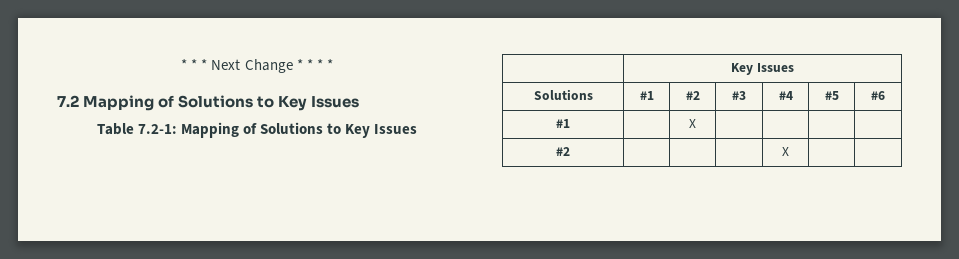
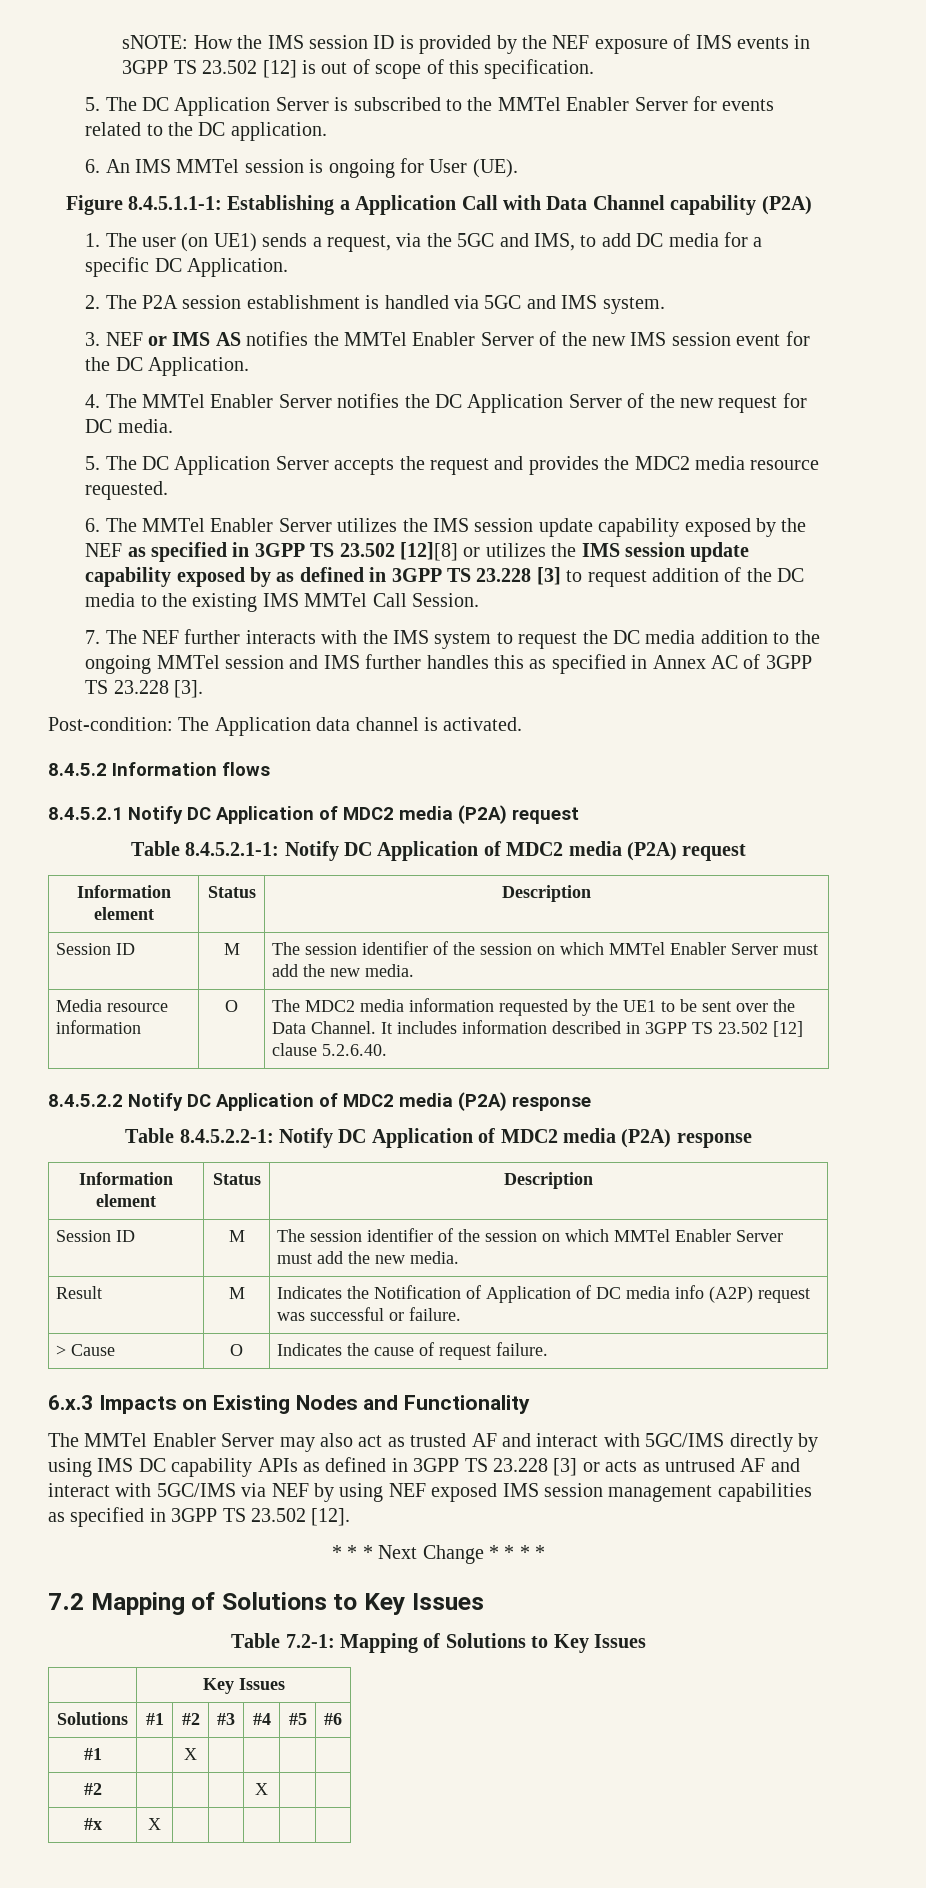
(181, 64) none -> [122,34,811,54] [122,59,595,79] [85,96,775,116] [85,122,327,141] [85,158,518,178] [65,195,812,215] [85,232,763,252] [85,257,288,277] [85,295,665,314] [85,331,810,346] [85,357,249,376] [85,393,807,413] [85,419,173,433] [85,456,820,475] [85,481,169,500] [85,518,807,537] [85,542,750,562] [85,567,805,587] [85,593,479,612] [85,629,820,649] [85,654,812,674] [85,680,203,698] [48,717,523,736] [48,762,270,776] [48,805,579,824] [130,841,747,861] [76,885,171,898] [93,907,154,920] [207,886,256,898] [502,885,591,902] [56,943,136,955] [223,943,240,955] [272,941,819,955] [272,964,415,977] [56,999,169,1012] [56,1020,142,1034] [225,1000,238,1012] [272,998,796,1016] [272,1020,804,1037] [272,1043,388,1056] [48,1092,591,1111] [125,1128,752,1148] [79,1172,173,1185] [96,1194,156,1207] [212,1173,261,1185] [504,1172,593,1189] [56,1230,136,1242] [228,1230,245,1242] [277,1228,784,1242] [277,1251,460,1264] [56,1286,103,1299] [228,1287,245,1299] [277,1285,811,1303] [277,1307,462,1321] [56,1344,116,1356] [230,1344,243,1356] [277,1342,549,1360] [48,1395,531,1414] [48,1433,818,1452] [48,1457,800,1477] [48,1483,812,1502] [48,1507,351,1527] sNOTE: How the IMS session ID is provided by the NEF exposure of IMS events in 3GPP TS 23.502 [12] is out of scope of this specification. // 5. The DC Application Server is subscribed to the MMTel Enabler Server for events related to the DC application. // 6. An IMS MMTel session is ongoing for User (UE). // Figure 8.4.5.1.1-1: Establishing a Application Call with Data Channel capability (P2A) // 1. The user (on UE1) sends a request, via the 5GC and IMS, to add DC media for a specific DC Application. // 2. The P2A session establishment is handled via 5GC and IMS system. // 3. NEF or IMS AS notifies the MMTel Enabler Server of the new IMS session event for the DC Application. // 4. The MMTel Enabler Server notifies the DC Application Server of the new request for DC media. // 5. The DC Application Server accepts the request and provides the MDC2 media resource requested. // 6. The MMTel Enabler Server utilizes the IMS session update capability exposed by the NEF as specified in 3GPP TS 23.502 [12][8] or utilizes the IMS session update capability exposed by as defined in 3GPP TS 23.228 [3] to request addition of the DC media to the existing IMS MMTel Call Session. // 7. The NEF further interacts with the IMS system to request the DC media addition to the ongoing MMTel session and IMS further handles this as specified in Annex AC of 3GPP TS 23.228 [3]. // Post-condition: The Application data channel is activated. // 8.4.5.2 Information flows // 8.4.5.2.1 Notify DC Application of MDC2 media (P2A) request // Table 8.4.5.2.1-1: Notify DC Application of MDC2 media (P2A) request // Information element | Status | Description // Session ID | M | The session identifier of the session on which MMTel Enabler Server must add the new media. // Media resource information | O | The MDC2 media information requested by the UE1 to be sent over the Data Channel. It includes information described in 3GPP TS 23.502 [12] clause 5.2.6.40. // 8.4.5.2.2 Notify DC Application of MDC2 media (P2A) response // Table 8.4.5.2.2-1: Notify DC Application of MDC2 media (P2A) response // Information element | Status | Description // Session ID | M | The session identifier of the session on which MMTel Enabler Server must add the new media. // Result | M | Indicates the Notification of Application of DC media info (A2P) request was successful or failure. // > Cause | O | Indicates the cause of request failure. // 6.x.3 Impacts on Existing Nodes and Functionality // The MMTel Enabler Server may also act as trusted AF and interact with 5GC/IMS directly by using IMS DC capability APIs as defined in 3GPP TS 23.228 [3] or acts as untrused AF and interact with 5GC/IMS via NEF by using NEF exposed IMS session management capabilities as specified in 3GPP TS 23.502 [12]. //
(789, 151) none -> [83,1818,102,1830] [148,1818,161,1830] // #x | X | | | | |

